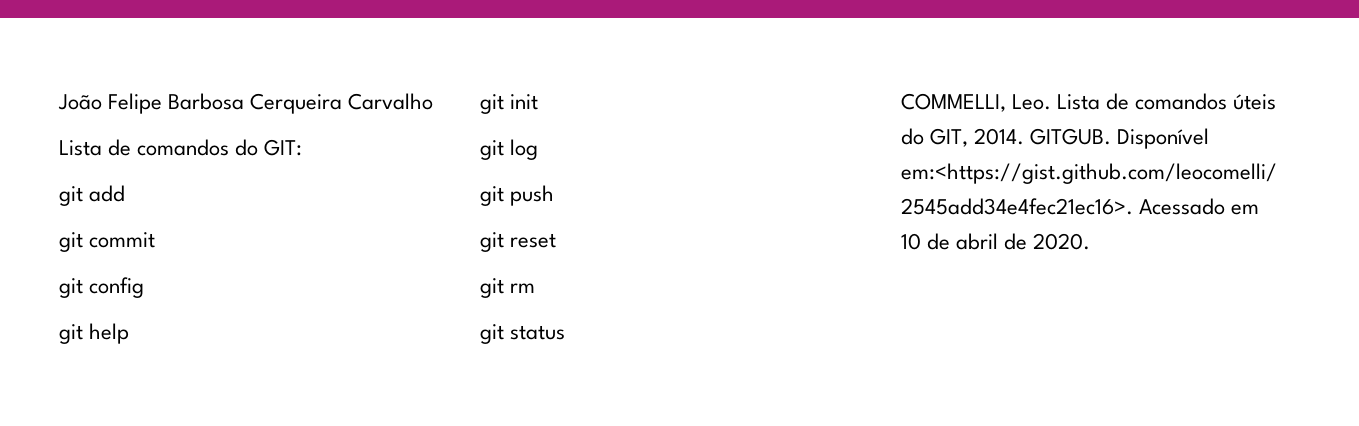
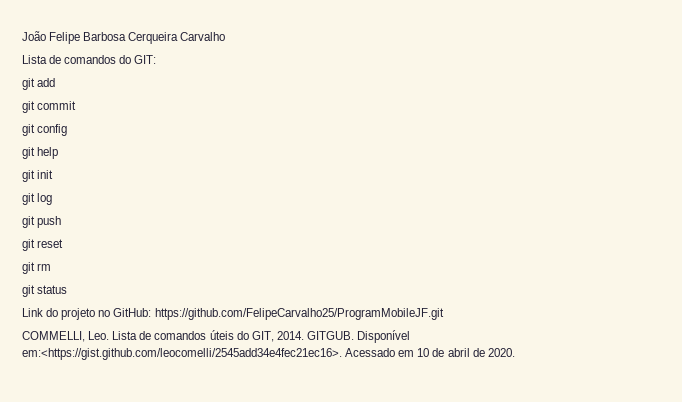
(566, 332) none -> [22,308,444,320] // Link do projeto no GitHub: https://github.com/FelipeCarvalho25/ProgramMobileJF.git

